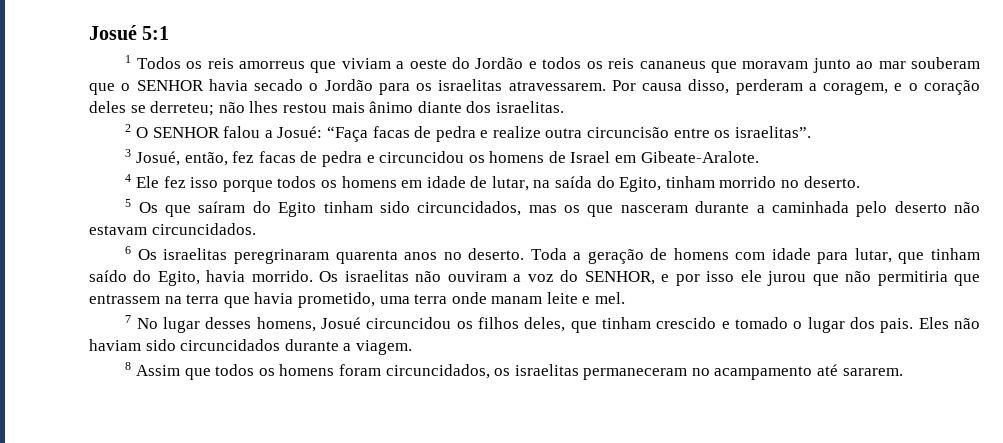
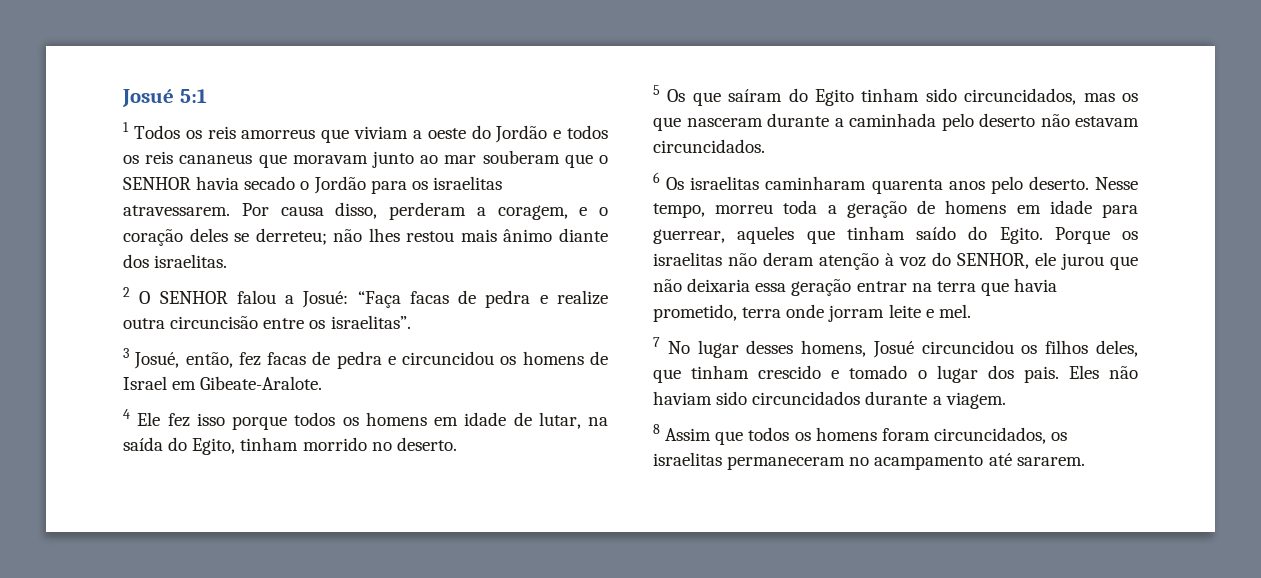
[233,249,329,264] peregrinaram -> [765,176,867,190] caminharam
[443,248,567,260] no deserto. Toda -> [990,176,1138,194] [653,200,818,218] pelo deserto. Nesse tempo, morreu toda
[735,252,766,260] com -> [1016,205,1041,214] em
[854,248,892,263] lutar, -> [653,226,795,244] guerrear, aqueles
[157,270,981,286] [89,294,160,304] Egito, havia morrido. Os israelitas não ouviram a voz do SENHOR, e por isso ele jurou que não permitiria que entrassem -> [999,227,1138,244] [653,252,1138,270] [653,278,907,296] Egito. Porque os israelitas não deram atenção à voz do SENHOR, ele jurou que não deixaria essa geração entrar
[379,296,410,304] uma -> (737, 313) none
[491,296,543,304] manam -> [828,305,885,322] jorram

